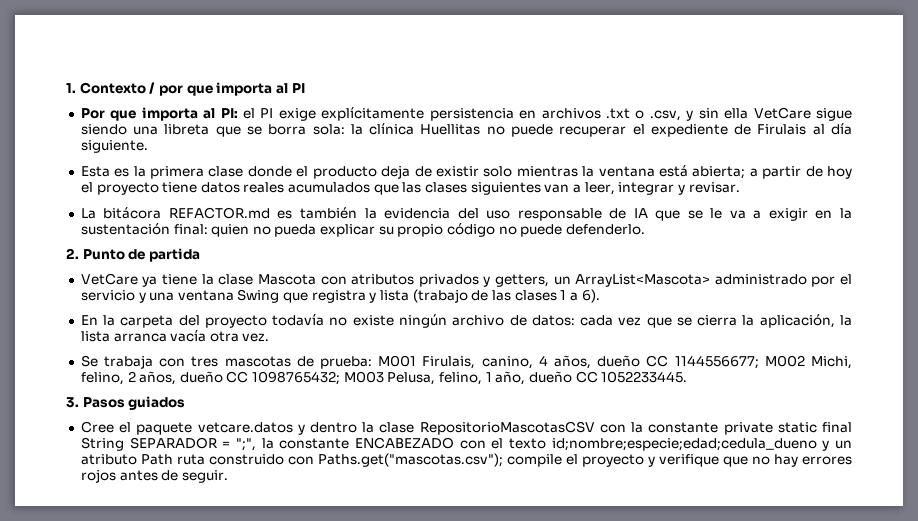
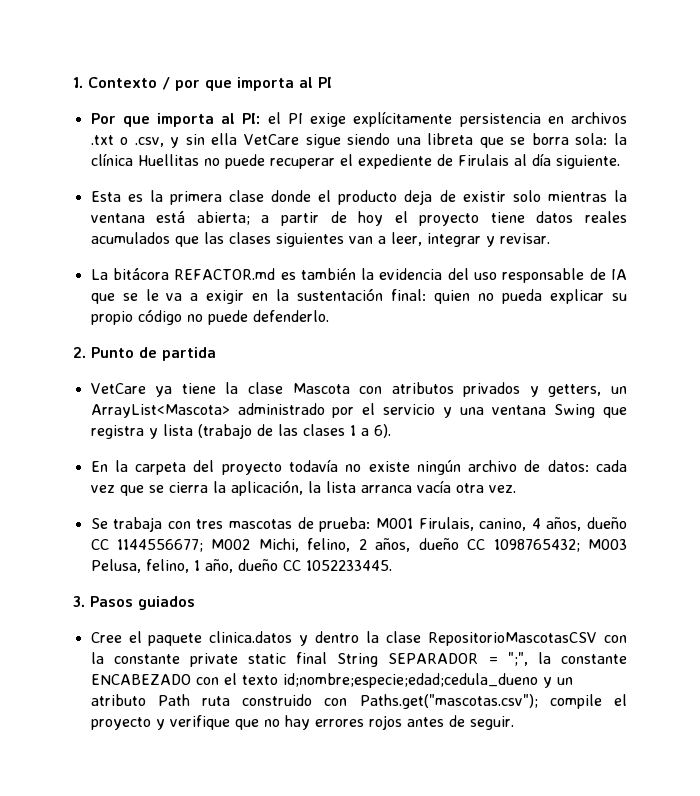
[197,422,293,433] vetcare.datos -> [209,631,293,643] clinica.datos

